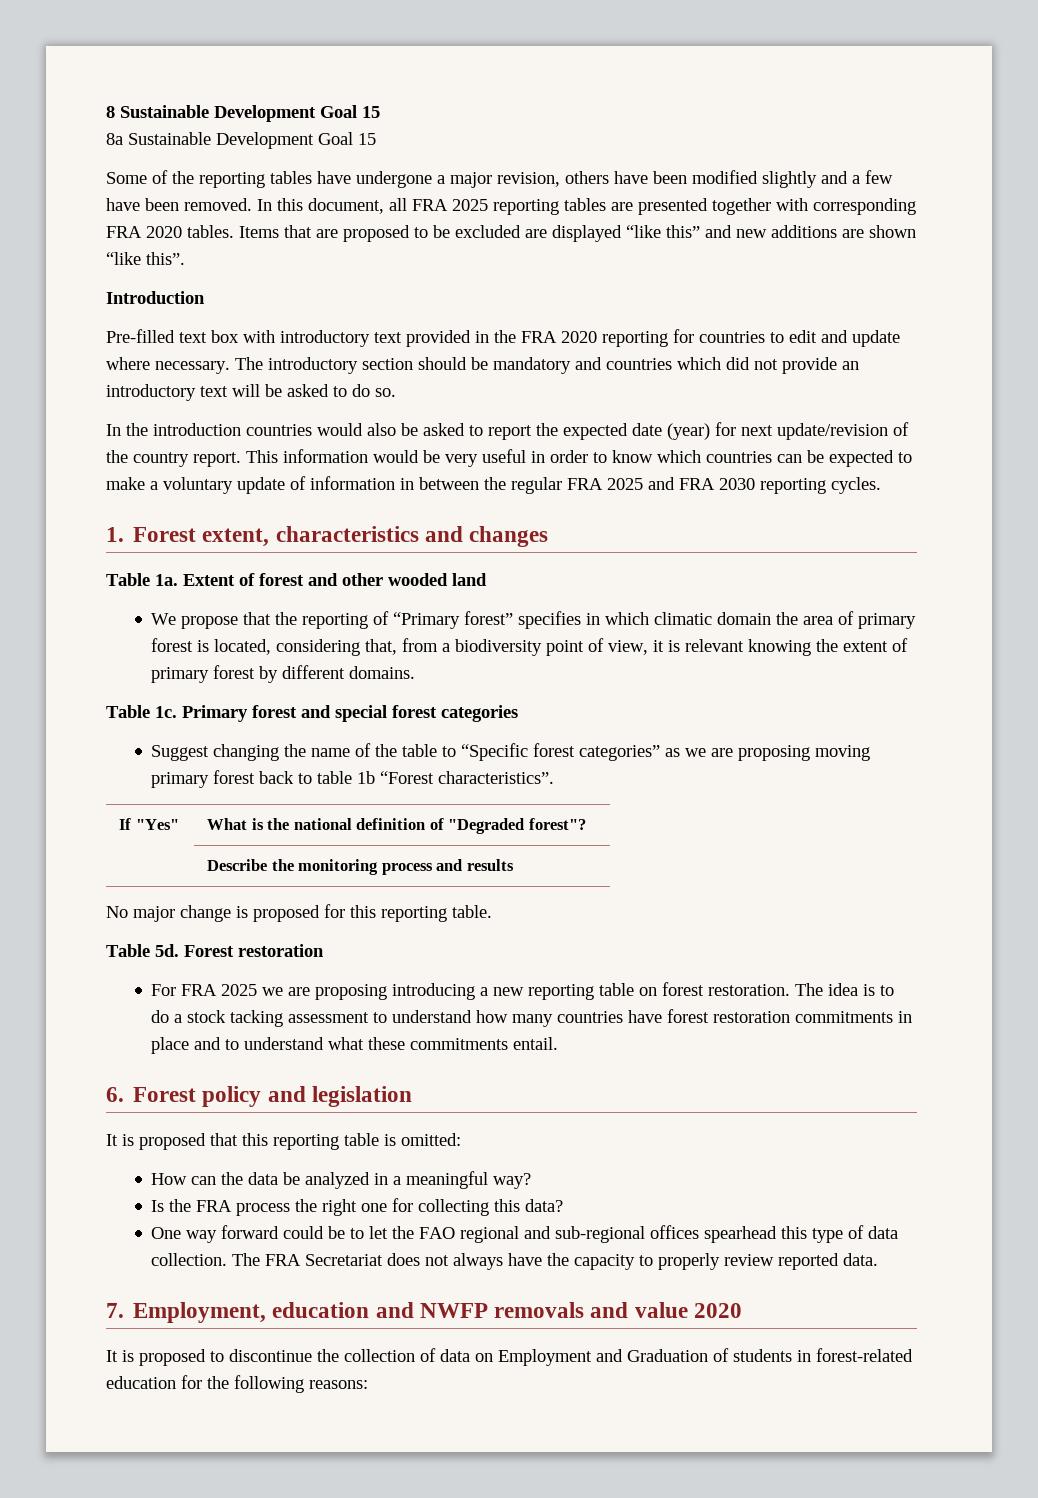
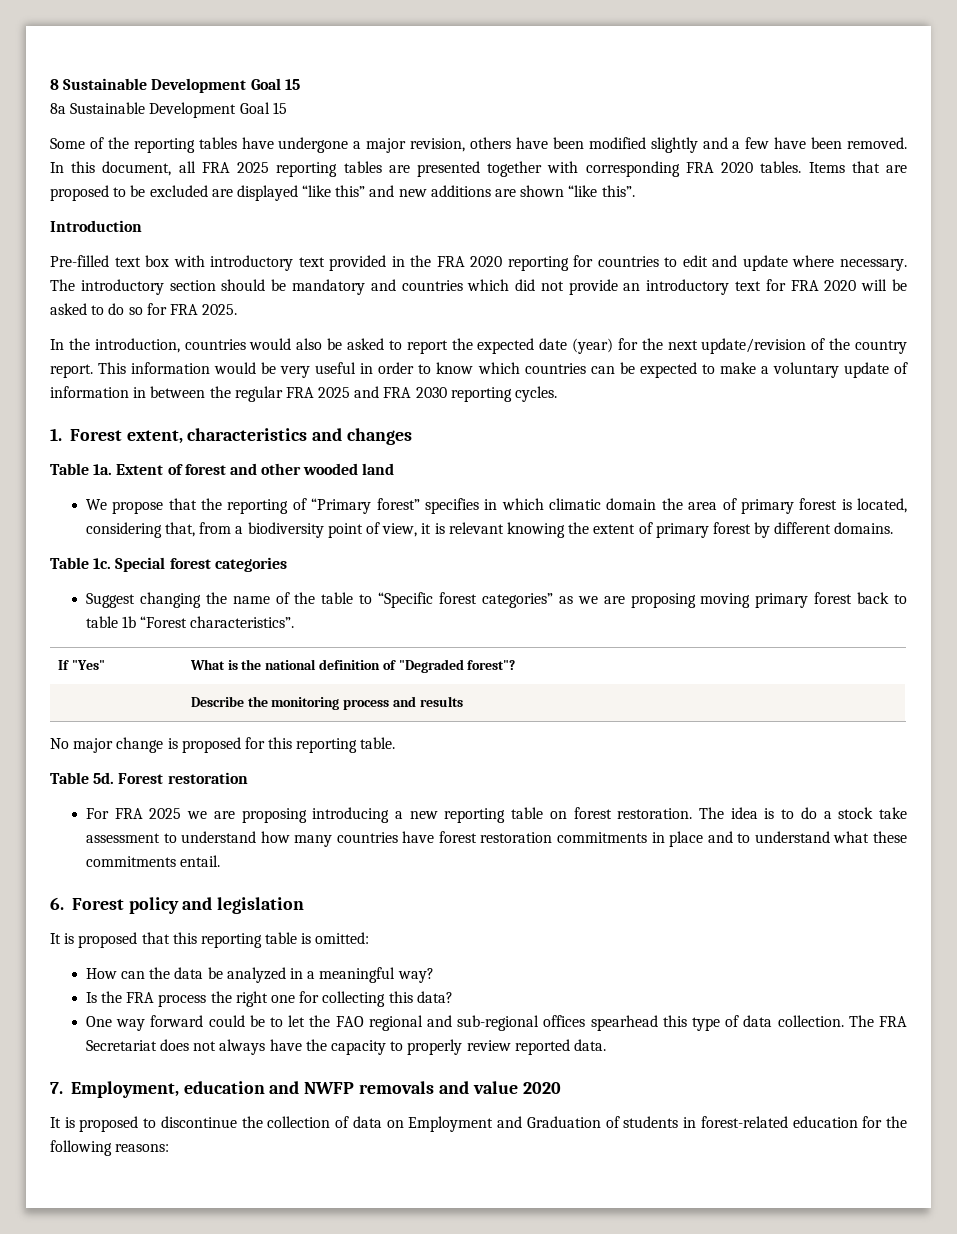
(228, 391) none -> [765,279,857,291] for FRA 2020
[375,388,396,397] so. -> [128,303,238,315] so for FRA 2025.
[153,423,241,436] introduction -> [94,338,180,353] introduction,
(736, 429) none -> [641,338,663,350] the
[182,705,387,722] Primary forest and special -> [115,557,166,572] Special
[230,1010,284,1027] tacking -> [878,807,907,819] take

